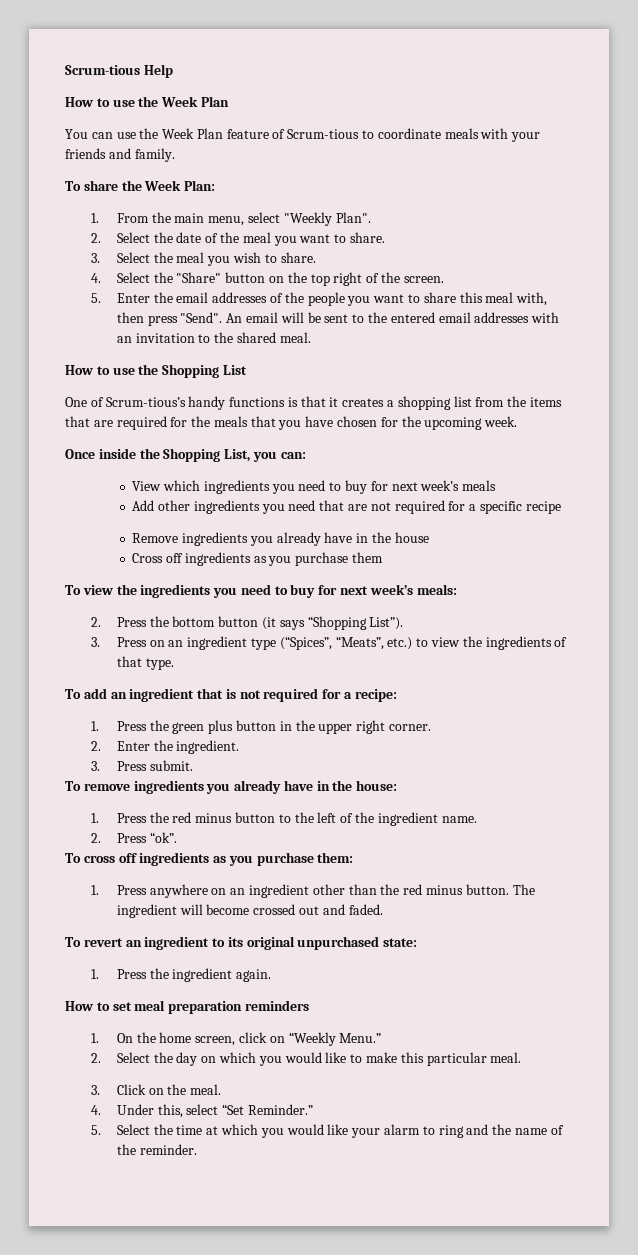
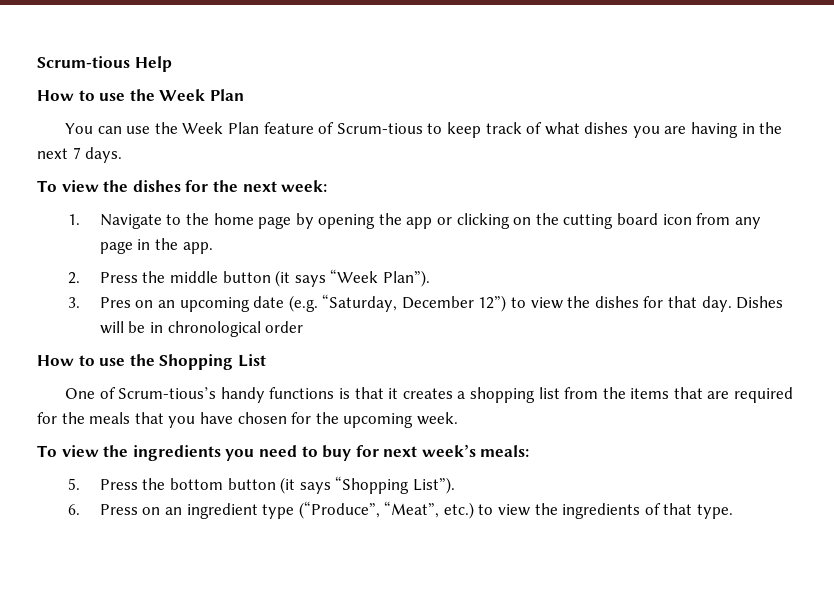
[377,128,541,142] [65,148,175,162] [65,180,216,191] [90,212,371,226] [90,232,385,246] [90,252,316,266] [90,272,444,286] [90,292,548,306] [116,312,560,326] [116,332,311,343] coordinate meals with your friends and family. // To share the Week Plan: // 1. From the main menu, select "Weekly Plan". // 2. Select the date of the meal you want to share. // 3. Select the meal you wish to share. // 4. Select the "Share" button on the top right of the screen. // 5. Enter the email addresses of the people you want to share this meal with, then press "Send". An email will be sent to the entered email addresses with an invitation to the shared meal. -> [446,122,783,138] [37,147,123,163] [37,180,328,192] [68,213,761,229] [99,238,213,254] [68,269,430,287] [68,294,784,312] [99,321,304,337] keep track of what dishes you are having in the next 7 days. // To view the dishes for the next week: // 1. Navigate to the home page by opening the app or clicking on the cutting board icon from any page in the app. // 2. Press the middle button (it says “Week Plan”). // 3. Pres on an upcoming date (e.g. “Saturday, December 12”) to view the dishes for that day. Dishes will be in chronological order
[65,448,306,462] [132,480,497,494] [132,500,561,514] [132,532,429,546] [132,552,384,566] // Once inside the Shopping List, you can: // View which ingredients you need to buy for next week’s meals // Add other ingredients you need that are not required for a specific recipe // Remove ingredients you already have in the house // Cross off ingredients as you purchase them -> (458, 418) none
[90,617,101,627] 2. -> [68,478,81,490] 5.
[90,637,100,647] 3. -> [68,504,81,515] 6.
[279,636,384,650] (“Spices”, “Meats”, -> [298,501,440,519] (“Produce”, “Meat”,
[65,688,397,702] [90,720,431,734] [90,740,240,754] [90,760,193,771] [65,780,398,794] [90,812,477,826] [90,832,177,843] [65,852,354,866] [90,884,535,898] [116,904,383,918] [65,936,418,950] [90,968,272,982] [65,1000,309,1014] [90,1032,382,1046] [90,1052,522,1066] [90,1084,222,1095] [90,1104,314,1118] [90,1124,564,1138] [116,1144,197,1155] // To add an ingredient that is not required for a recipe: // 1. Press the green plus button in the upper right corner. // 2. Enter the ingredient. // 3. Press submit. // To remove ingredients you already have in the house: // 1. Press the red minus button to the left of the ingredient name. // 2. Press “ok”. // To cross off ingredients as you purchase them: // 1. Press anywhere on an ingredient other than the red minus button. The ingredient will become crossed out and faded. // To revert an ingredient to its original unpurchased state: // 1. Press the ingredient again. // How to set meal preparation reminders // 1. On the home screen, click on “Weekly Menu.” // 2. Select the day on which you would like to make this particular meal. // 3. Click on the meal. // 4. Under this, select “Set Reminder.” // 5. Select the time at which you would like your alarm to ring and the name of the reminder. -> (733, 511) none

